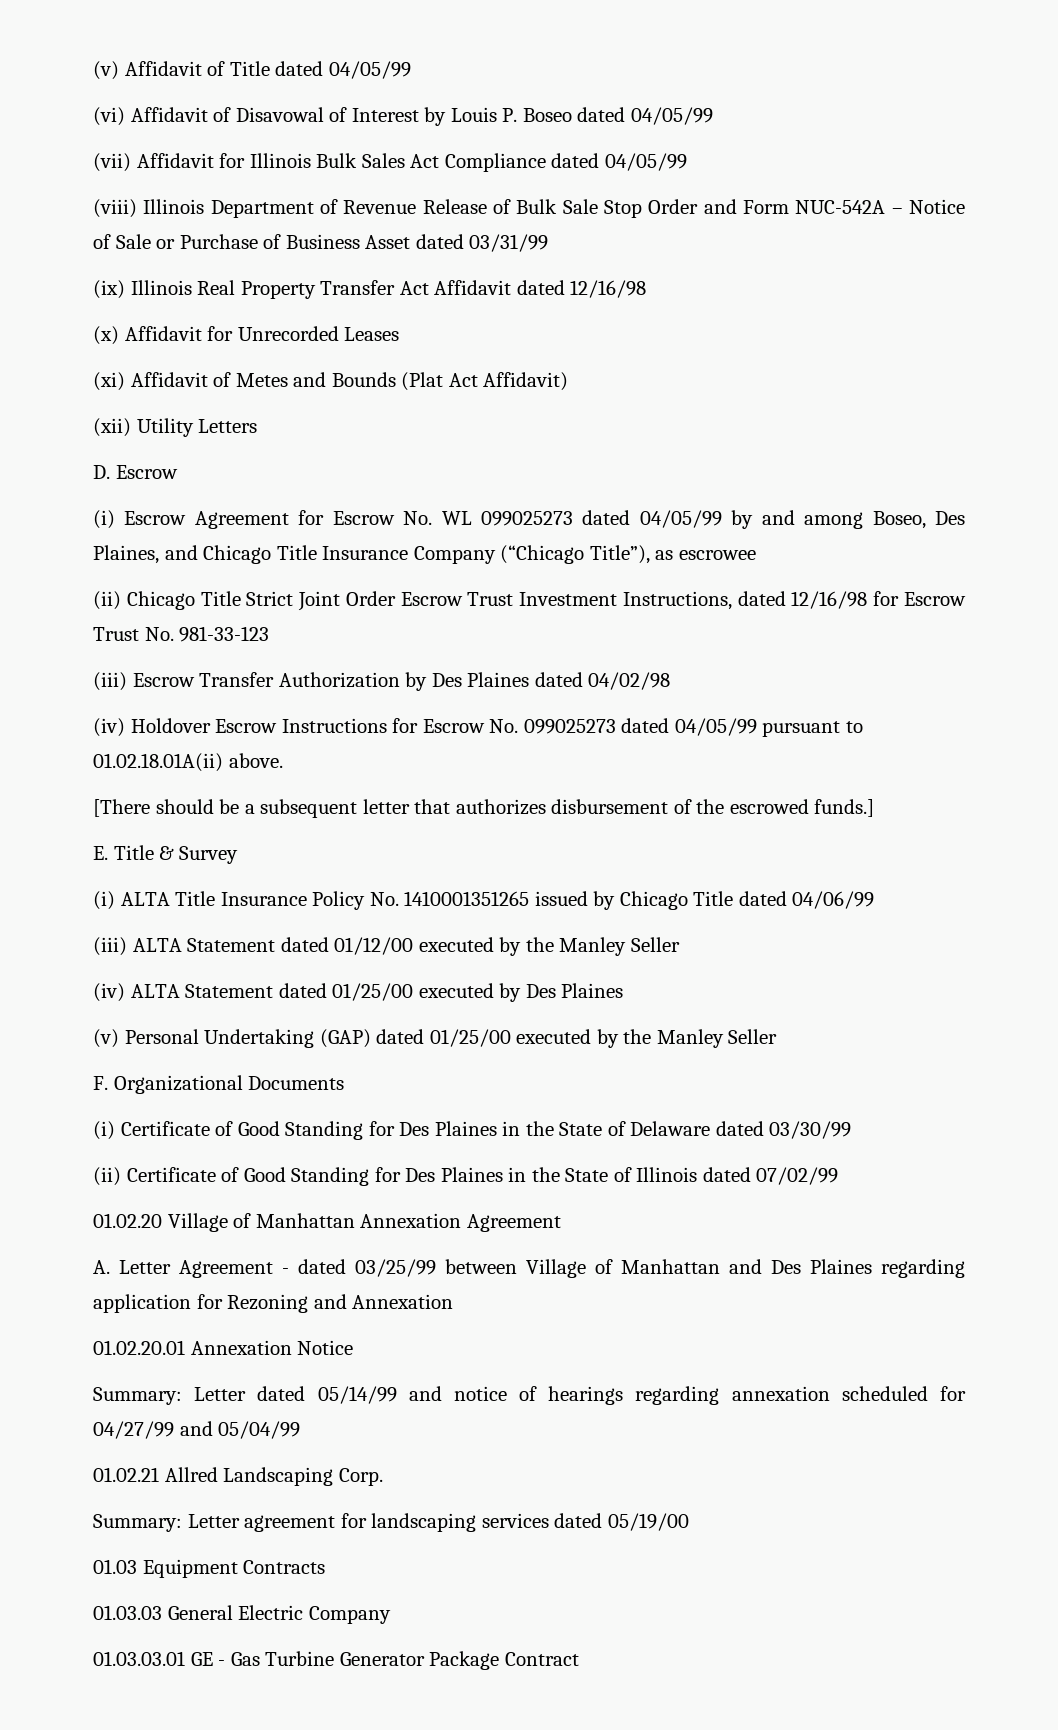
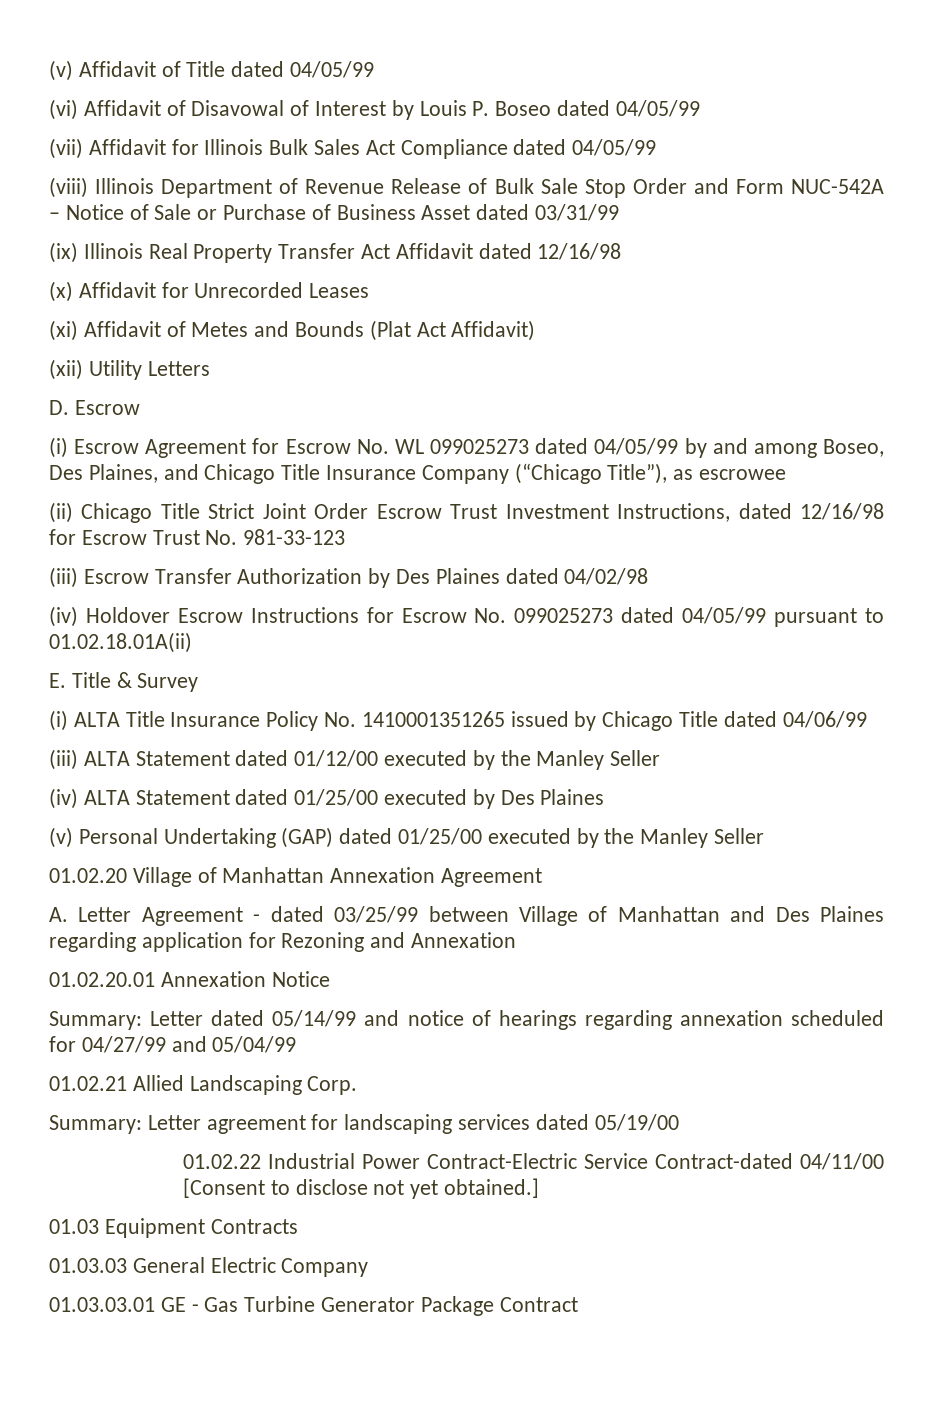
[228,753,283,768] [93,799,875,818] above. // [There should be a subsequent letter that authorizes disbursement of the escrowed funds.] -> (192, 642) none
[93,1075,345,1094] [93,1121,852,1140] [93,1167,839,1186] // F. Organizational Documents // (i) Certificate of Good Standing for Des Plaines in the State of Delaware dated 03/30/99 // (ii) Certificate of Good Standing for Des Plaines in the State of Illinois dated 07/02/99 -> (765, 836) none
[164,1467,218,1482] Allred -> [132,1075,184,1091] Allied
(689, 1522) none -> [182,1153,884,1170] [182,1178,539,1199] // 01.02.22 Industrial Power Contract-Electric Service Contract-dated 04/11/00 [Consent to disclose not yet obtained.]

